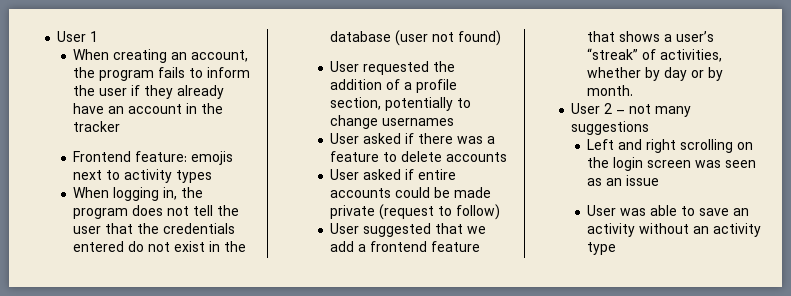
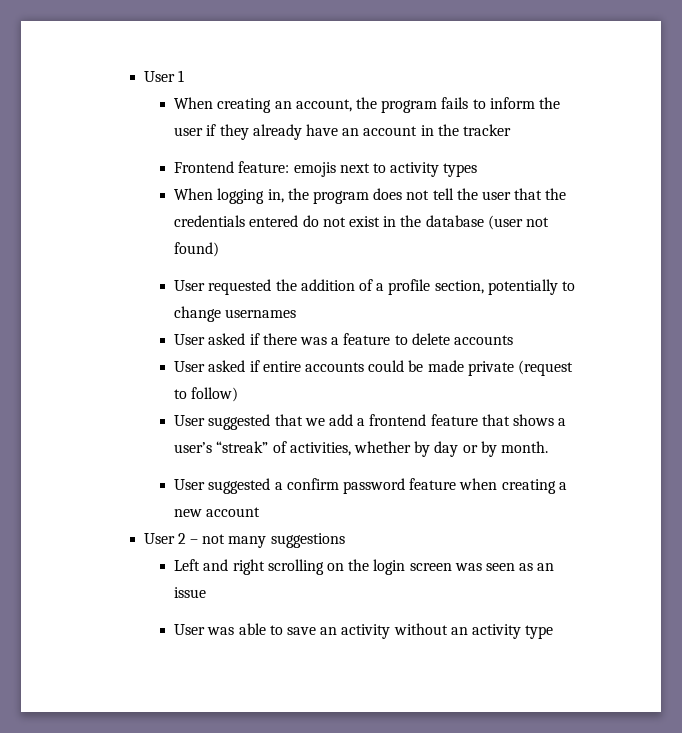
(634, 90) none -> [174,478,567,494] [174,507,261,517] // User suggested a confirm password feature when creating a new account

